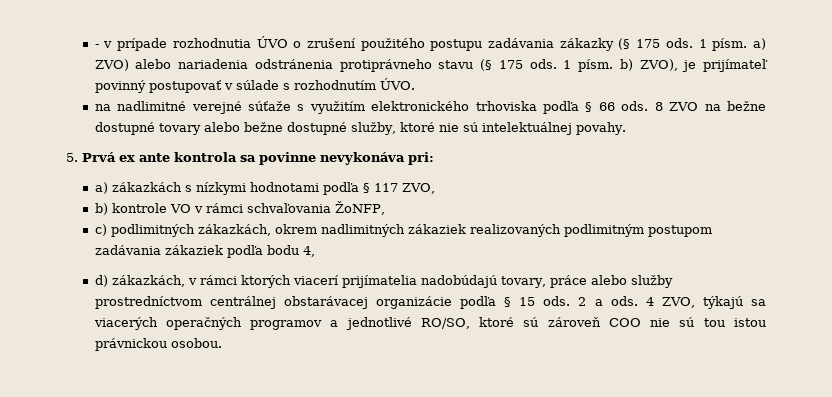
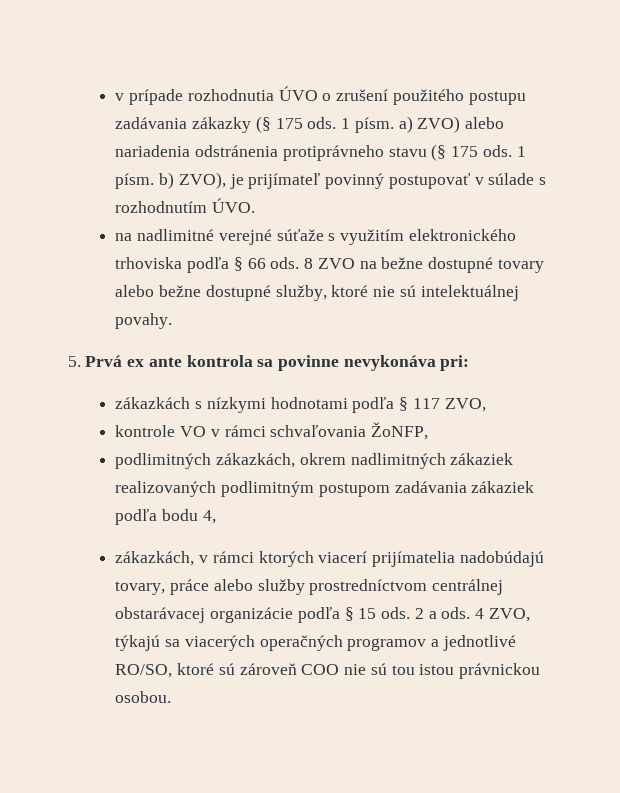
[94,44,99,48] - -> (115, 97) none
[94,182,108,194] a) -> (470, 363) none
[94,203,108,215] b) -> (486, 405) none
[94,224,107,236] c) -> (429, 431) none
[94,275,108,287] d) -> (216, 517) none

